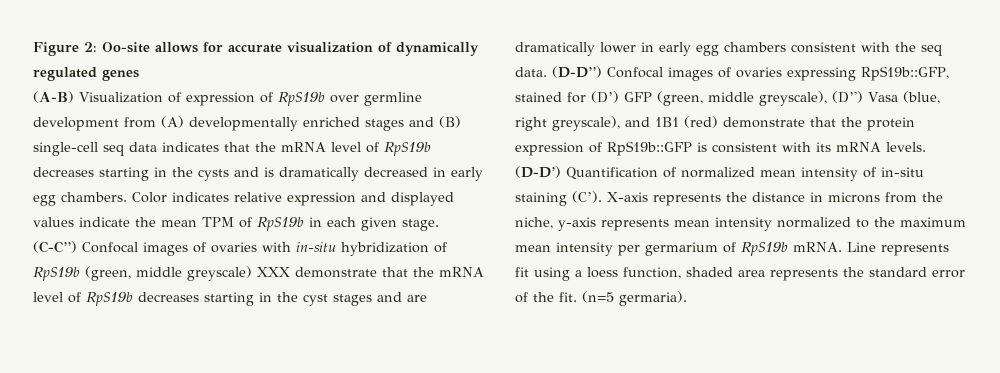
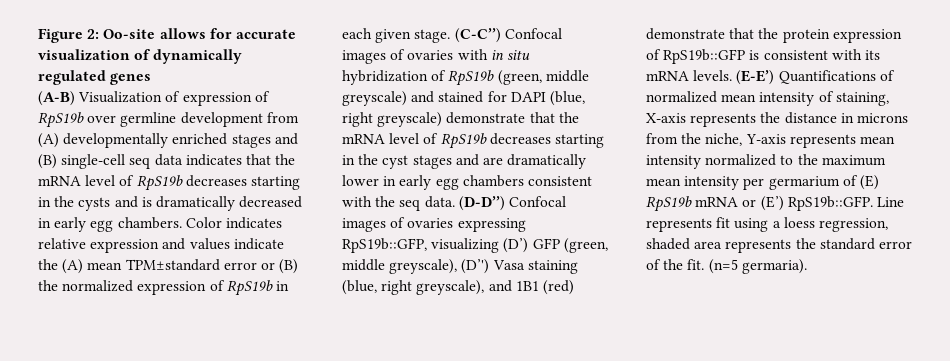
[391,192,454,206] displayed -> (186, 244) none
[161,217,234,227] mean TPM -> [62,259,299,274] [38,280,207,295] (A) mean TPM±standard error or (B) the normalized expression
[296,242,336,252] in-situ -> [490,50,530,60] in situ
[257,267,290,277] XXX -> [411,91,585,106] [342,112,443,127] and stained for DAPI (blue, right greyscale)
[515,92,586,103] stained for -> [431,238,500,253] visualizing
(898, 97) none -> [527,260,578,274] staining
[515,166,658,180] (D-D’) Quantification -> [736,70,876,85] (E-E’) Quantifications
[881,167,924,177] [515,191,602,206] in-situ staining (C’). -> [835,92,889,106] staining,
[558,217,596,231] y-axis -> [745,134,786,144] Y-axis
[741,242,842,256] RpS19b mRNA. -> [859,175,879,190] [646,196,873,212] (E) RpS19b mRNA or (E’) RpS19b::GFP.
[623,267,681,279] function, -> [818,218,888,232] regression,

